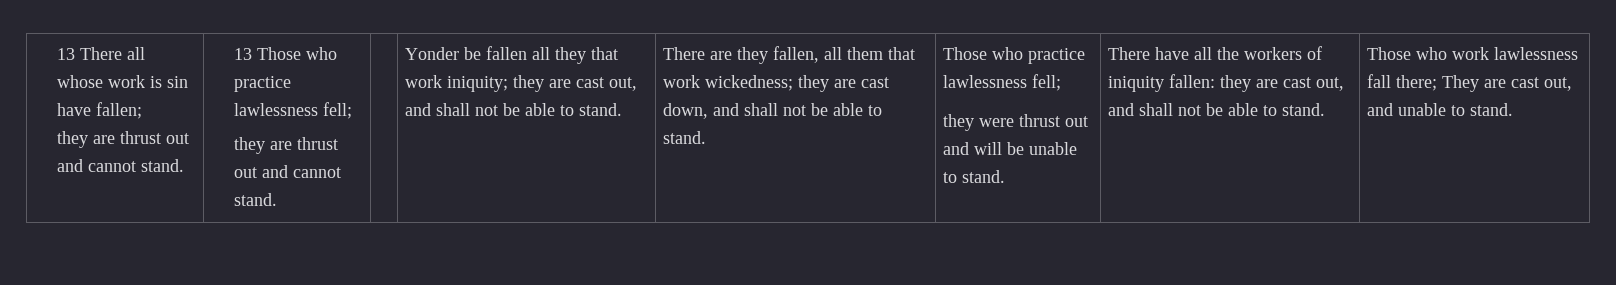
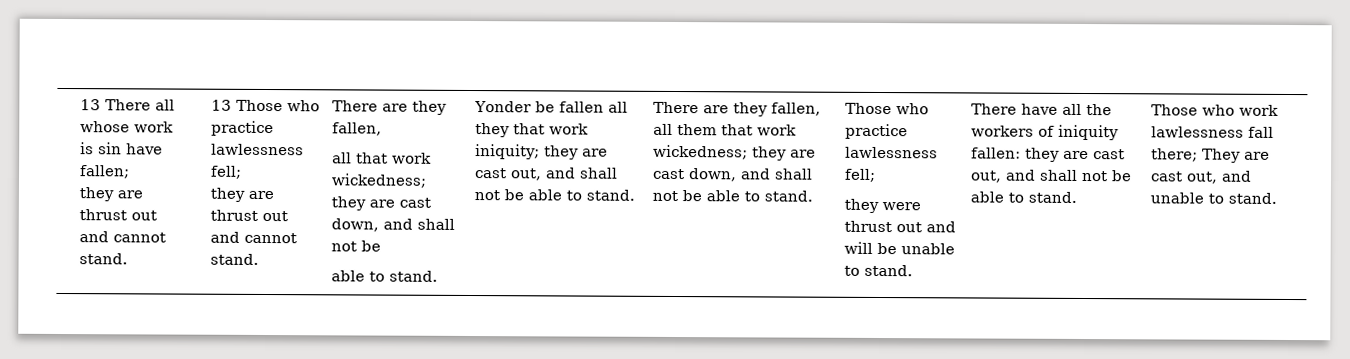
(278, 199) none -> [331,100,447,115] [331,122,382,136] [331,152,432,164] [330,173,427,188] [330,196,431,211] [330,218,455,232] [330,240,381,252] [330,270,438,282] There are they fallen, // all that work wickedness; they are cast down, and shall not be // able to stand.

